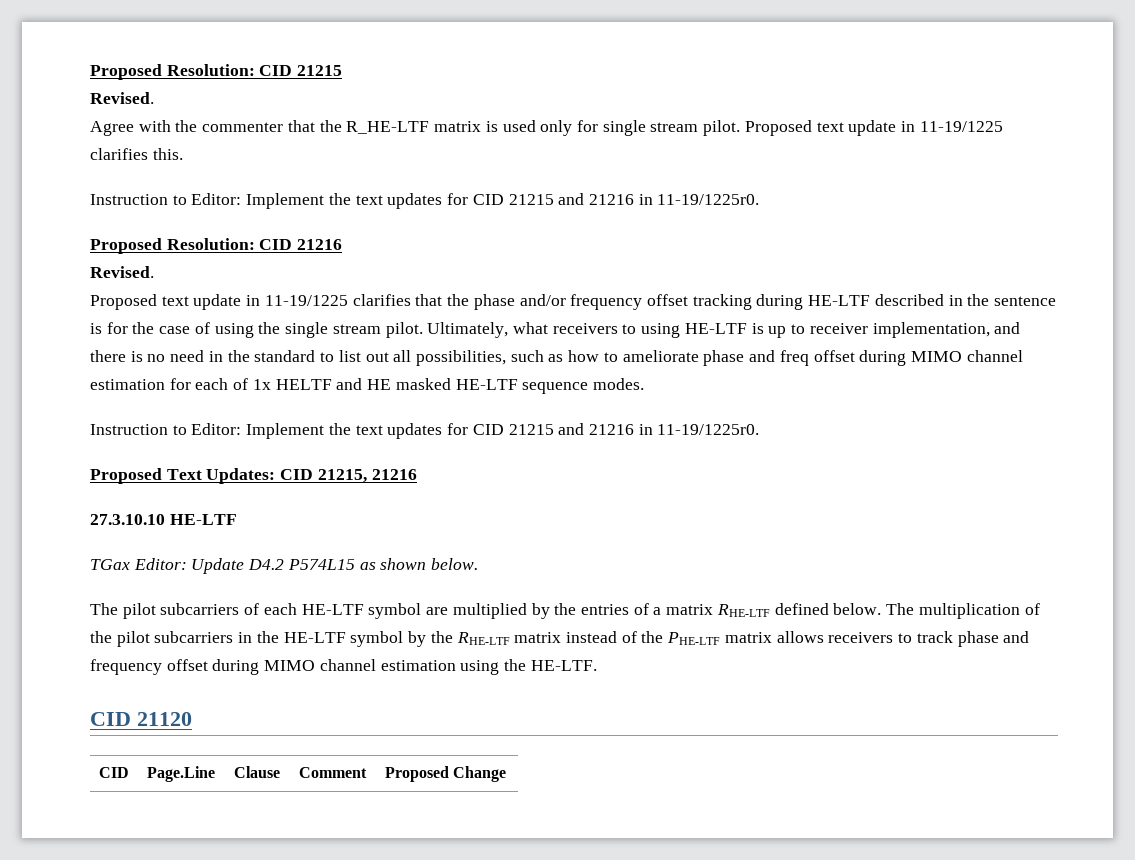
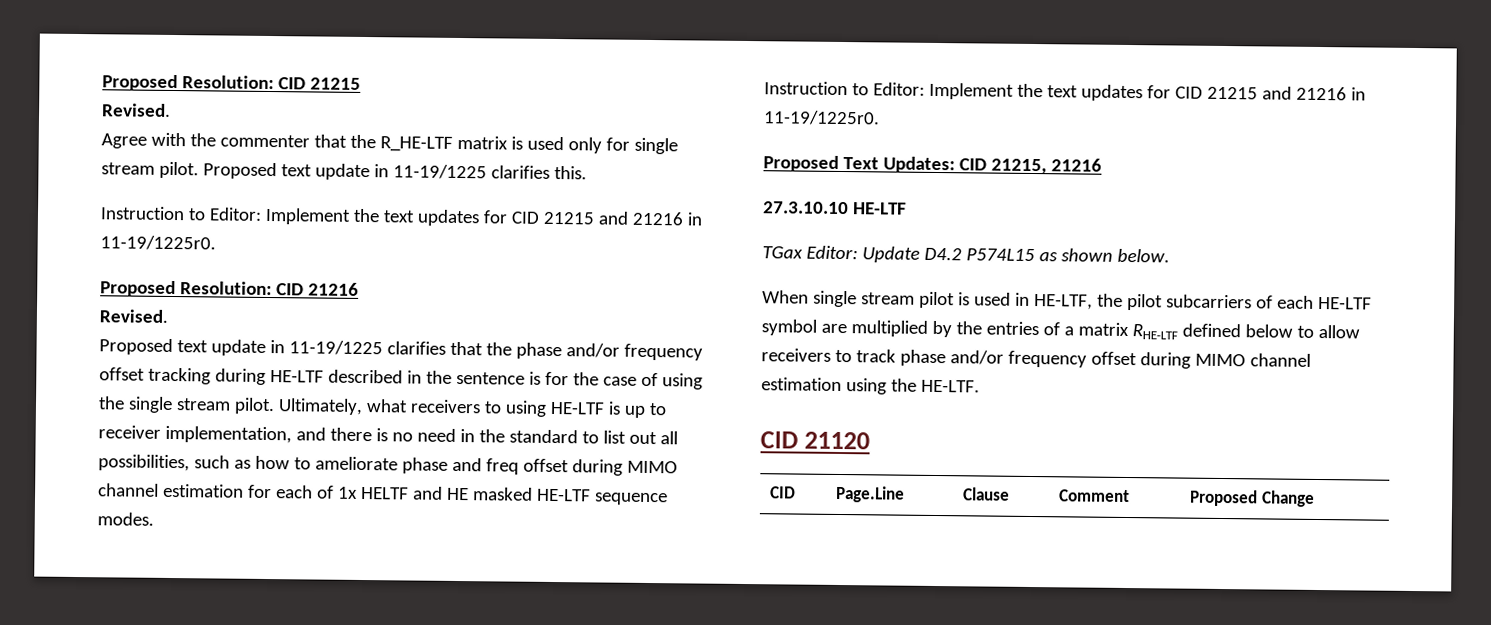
[90,603,118,615] The -> [762,290,1123,310] When single stream pilot is used in HE-LTF, the
[833,603,1040,619] [90,631,824,647] below. The multiplication of the pilot subcarriers in the HE-LTF symbol by the RHE-LTF matrix instead of the PHE-LTF matrix allows -> [1244,324,1360,339] below to allow
[1003,631,1030,643] and -> [949,350,1004,365] and/or

